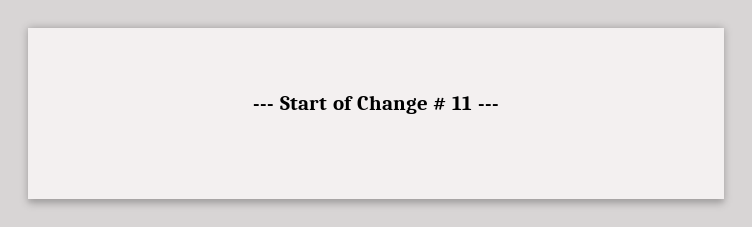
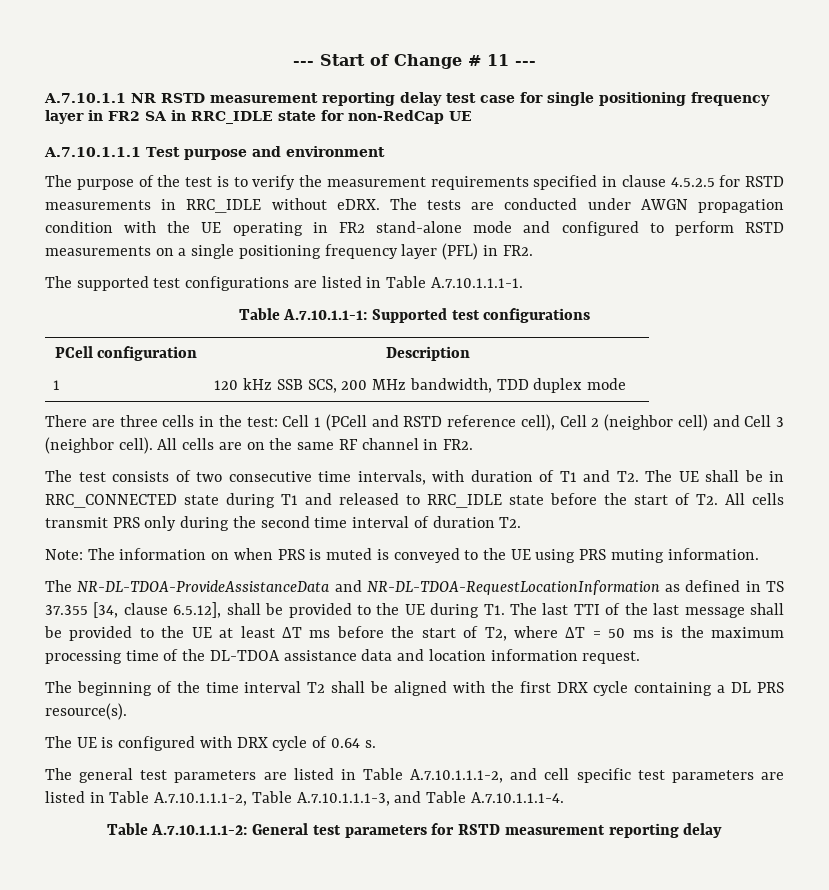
(499, 107) none -> [44,92,770,106] [45,110,472,124] [44,146,385,160] [45,175,784,190] [45,198,784,213] [45,221,784,236] [45,243,533,260] [45,276,523,291] [238,308,591,323] [54,346,198,361] [385,346,470,361] [53,380,61,390] [214,378,626,393] [45,414,784,431] [45,437,473,454] [45,470,784,485] [45,493,784,508] [45,516,522,531] [45,548,759,563] [45,580,785,595] [45,602,785,618] [44,626,785,641] [45,649,641,664] [45,681,785,696] [45,703,127,720] [45,736,376,751] [45,768,784,783] [45,791,564,806] [106,823,723,838] // A.7.10.1.1 NR RSTD measurement reporting delay test case for single positioning frequency layer in FR2 SA in RRC_IDLE state for non-RedCap UE // A.7.10.1.1.1 Test purpose and environment // The purpose of the test is to verify the measurement requirements specified in clause 4.5.2.5 for RSTD measurements in RRC_IDLE without eDRX. The tests are conducted under AWGN propagation condition with the UE operating in FR2 stand-alone mode and configured to perform RSTD measurements on a single positioning frequency layer (PFL) in FR2. // The supported test configurations are listed in Table A.7.10.1.1.1-1. // Table A.7.10.1.1-1: Supported test configurations // PCell configuration | Description // 1 | 120 kHz SSB SCS, 200 MHz bandwidth, TDD duplex mode // There are three cells in the test: Cell 1 (PCell and RSTD reference cell), Cell 2 (neighbor cell) and Cell 3 (neighbor cell). All cells are on the same RF channel in FR2. // The test consists of two consecutive time intervals, with duration of T1 and T2. The UE shall be in RRC_CONNECTED state during T1 and released to RRC_IDLE state before the start of T2. All cells transmit PRS only during the second time interval of duration T2. // Note: The information on when PRS is muted is conveyed to the UE using PRS muting information. // The NR-DL-TDOA-ProvideAssistanceData and NR-DL-TDOA-RequestLocationInformation as defined in TS 37.355 [34, clause 6.5.12], shall be provided to the UE during T1. The last TTI of the last message shall be provided to the UE at least ΔT ms before the start of T2, where ΔT = 50 ms is the maximum processing time of the DL-TDOA assistance data and location information request. // The beginning of the time interval T2 shall be aligned with the first DRX cycle containing a DL PRS resource(s). // The UE is configured with DRX cycle of 0.64 s. // The general test parameters are listed in Table A.7.10.1.1.1-2, and cell specific test parameters are listed in Table A.7.10.1.1.1-2, Table A.7.10.1.1.1-3, and Table A.7.10.1.1.1-4. // Table A.7.10.1.1.1-2: General test parameters for RSTD measurement reporting delay

